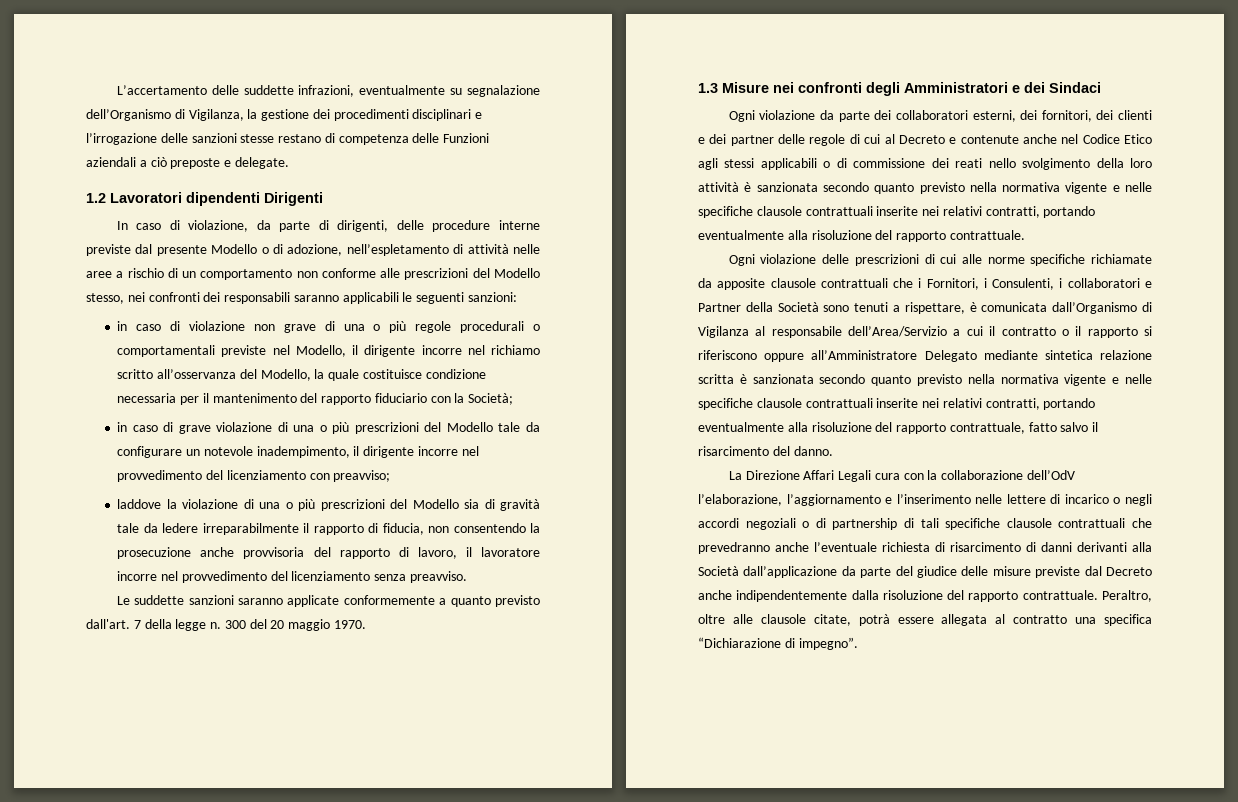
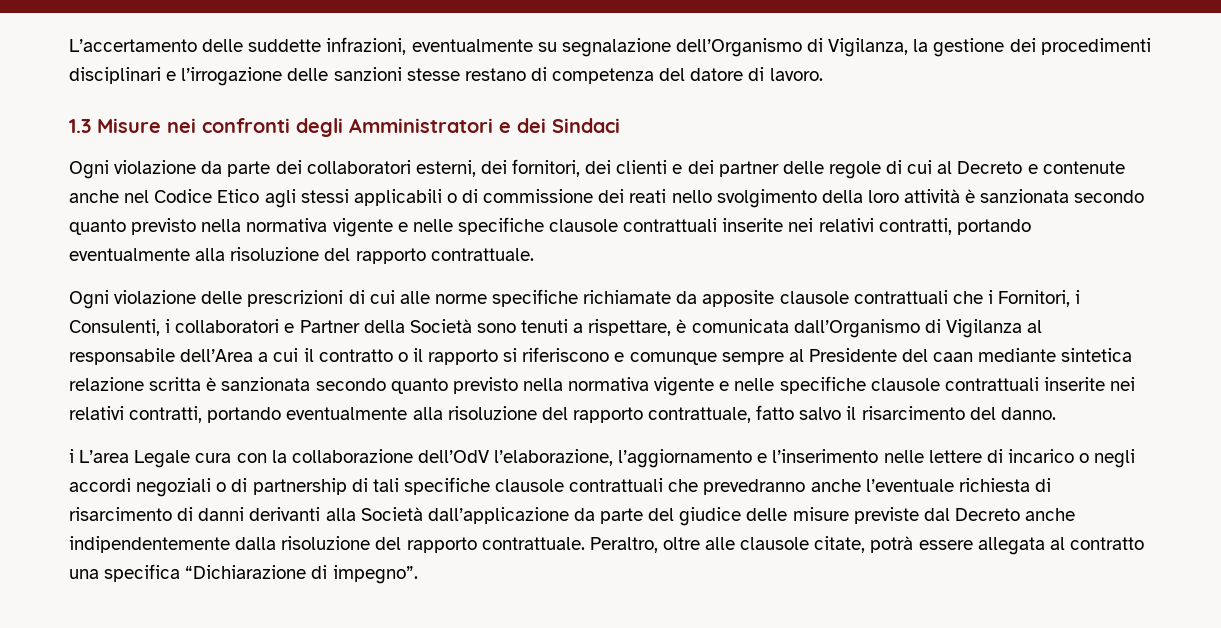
[412,133,490,143] [86,157,289,169] [86,192,323,206] [116,220,540,232] [86,244,540,256] [86,268,540,280] [86,292,518,304] [117,321,540,333] [117,345,540,357] [117,369,486,381] [117,393,514,405] [117,422,541,434] [117,446,479,458] [117,470,391,482] [117,499,540,511] [117,523,540,535] [117,547,540,559] [117,571,467,583] [116,595,540,607] [86,619,367,631] delle Funzioni aziendali a ciò preposte e delegate. // 1.2 Lavoratori dipendenti Dirigenti // In caso di violazione, da parte di dirigenti, delle procedure interne previste dal presente Modello o di adozione, nell’espletamento di attività nelle aree a rischio di un comportamento non conforme alle prescrizioni del Modello stesso, nei confronti dei responsabili saranno applicabili le seguenti sanzioni: // in caso di violazione non grave di una o più regole procedurali o comportamentali previste nel Modello, il dirigente incorre nel richiamo scritto all’osservanza del Modello, la quale costituisce condizione necessaria per il mantenimento del rapporto fiduciario con la Società; // in caso di grave violazione di una o più prescrizioni del Modello tale da configurare un notevole inadempimento, il dirigente incorre nel provvedimento del licenziamento con preavviso; // laddove la violazione di una o più prescrizioni del Modello sia di gravità tale da ledere irreparabilmente il rapporto di fiducia, non consentendo la prosecuzione anche provvisoria del rapporto di lavoro, il lavoratore incorre nel provvedimento del licenziamento senza preavviso. // Le suddette sanzioni saranno applicate conformemente a quanto previsto dall'art. 7 della legge n. 300 del 20 maggio 1970. -> [659,67,823,81] del datore di lavoro.
[848,326,948,337] dell’Area/Servizio -> [180,349,254,362] dell’Area
[764,350,977,362] oppure all’Amministratore Delegato -> [614,348,974,365] e comunque sempre al Presidente del caan
[728,470,872,482] La Direzione Affari Legali -> [69,449,191,468] i L’area Legale

